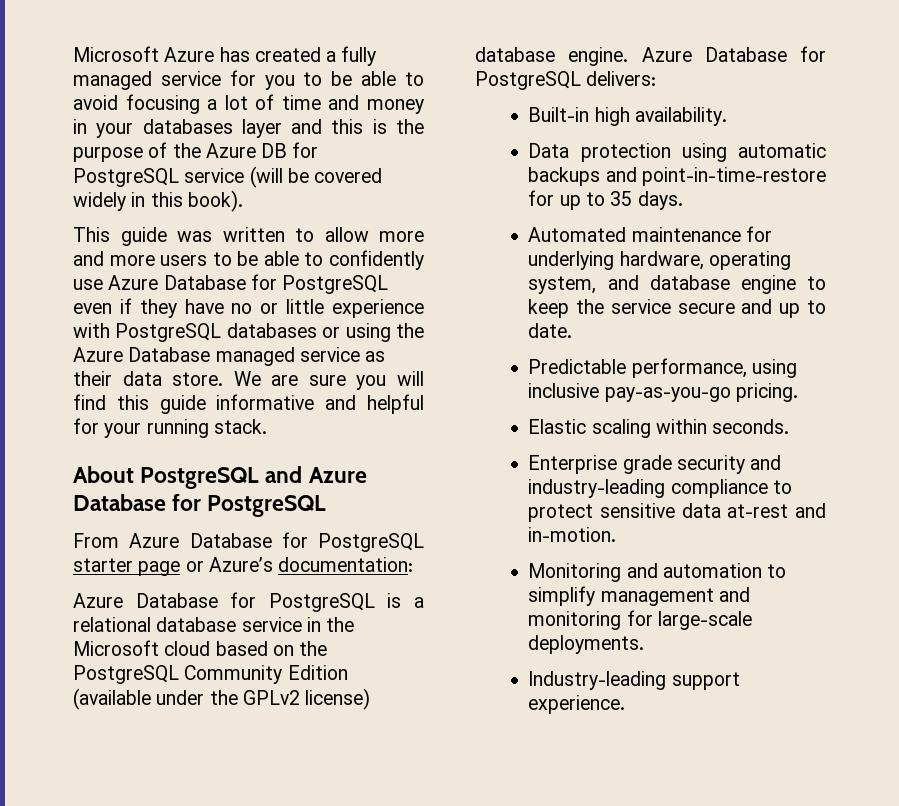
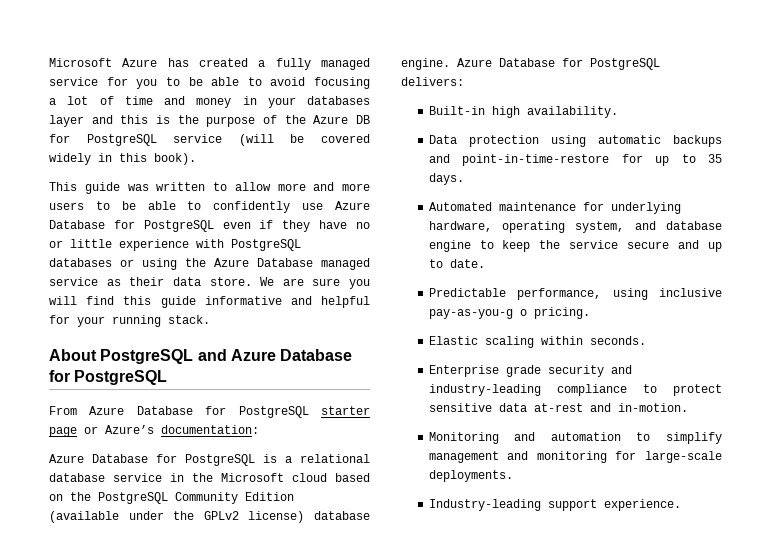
[604,387,731,402] pay-as-you-go -> [428,309,527,319] pay-as-you-g o

